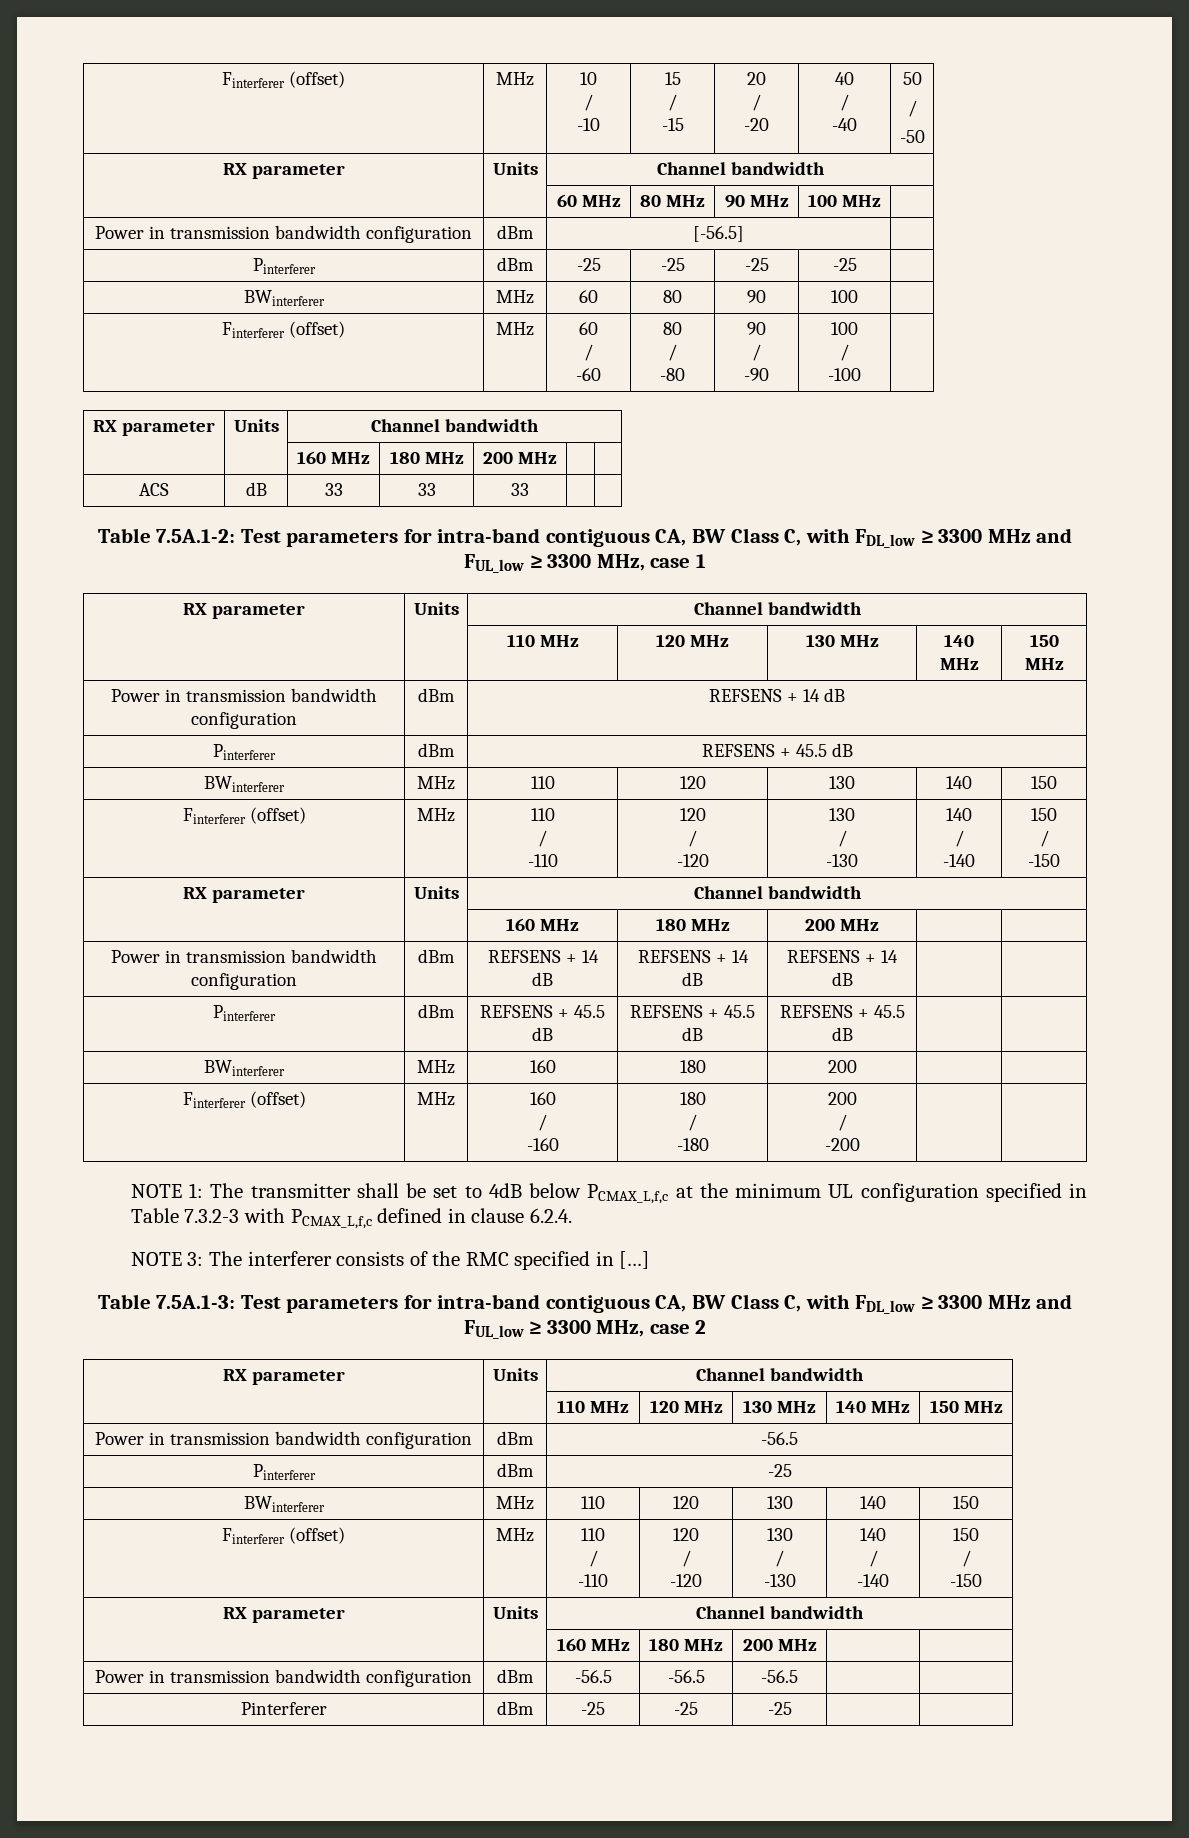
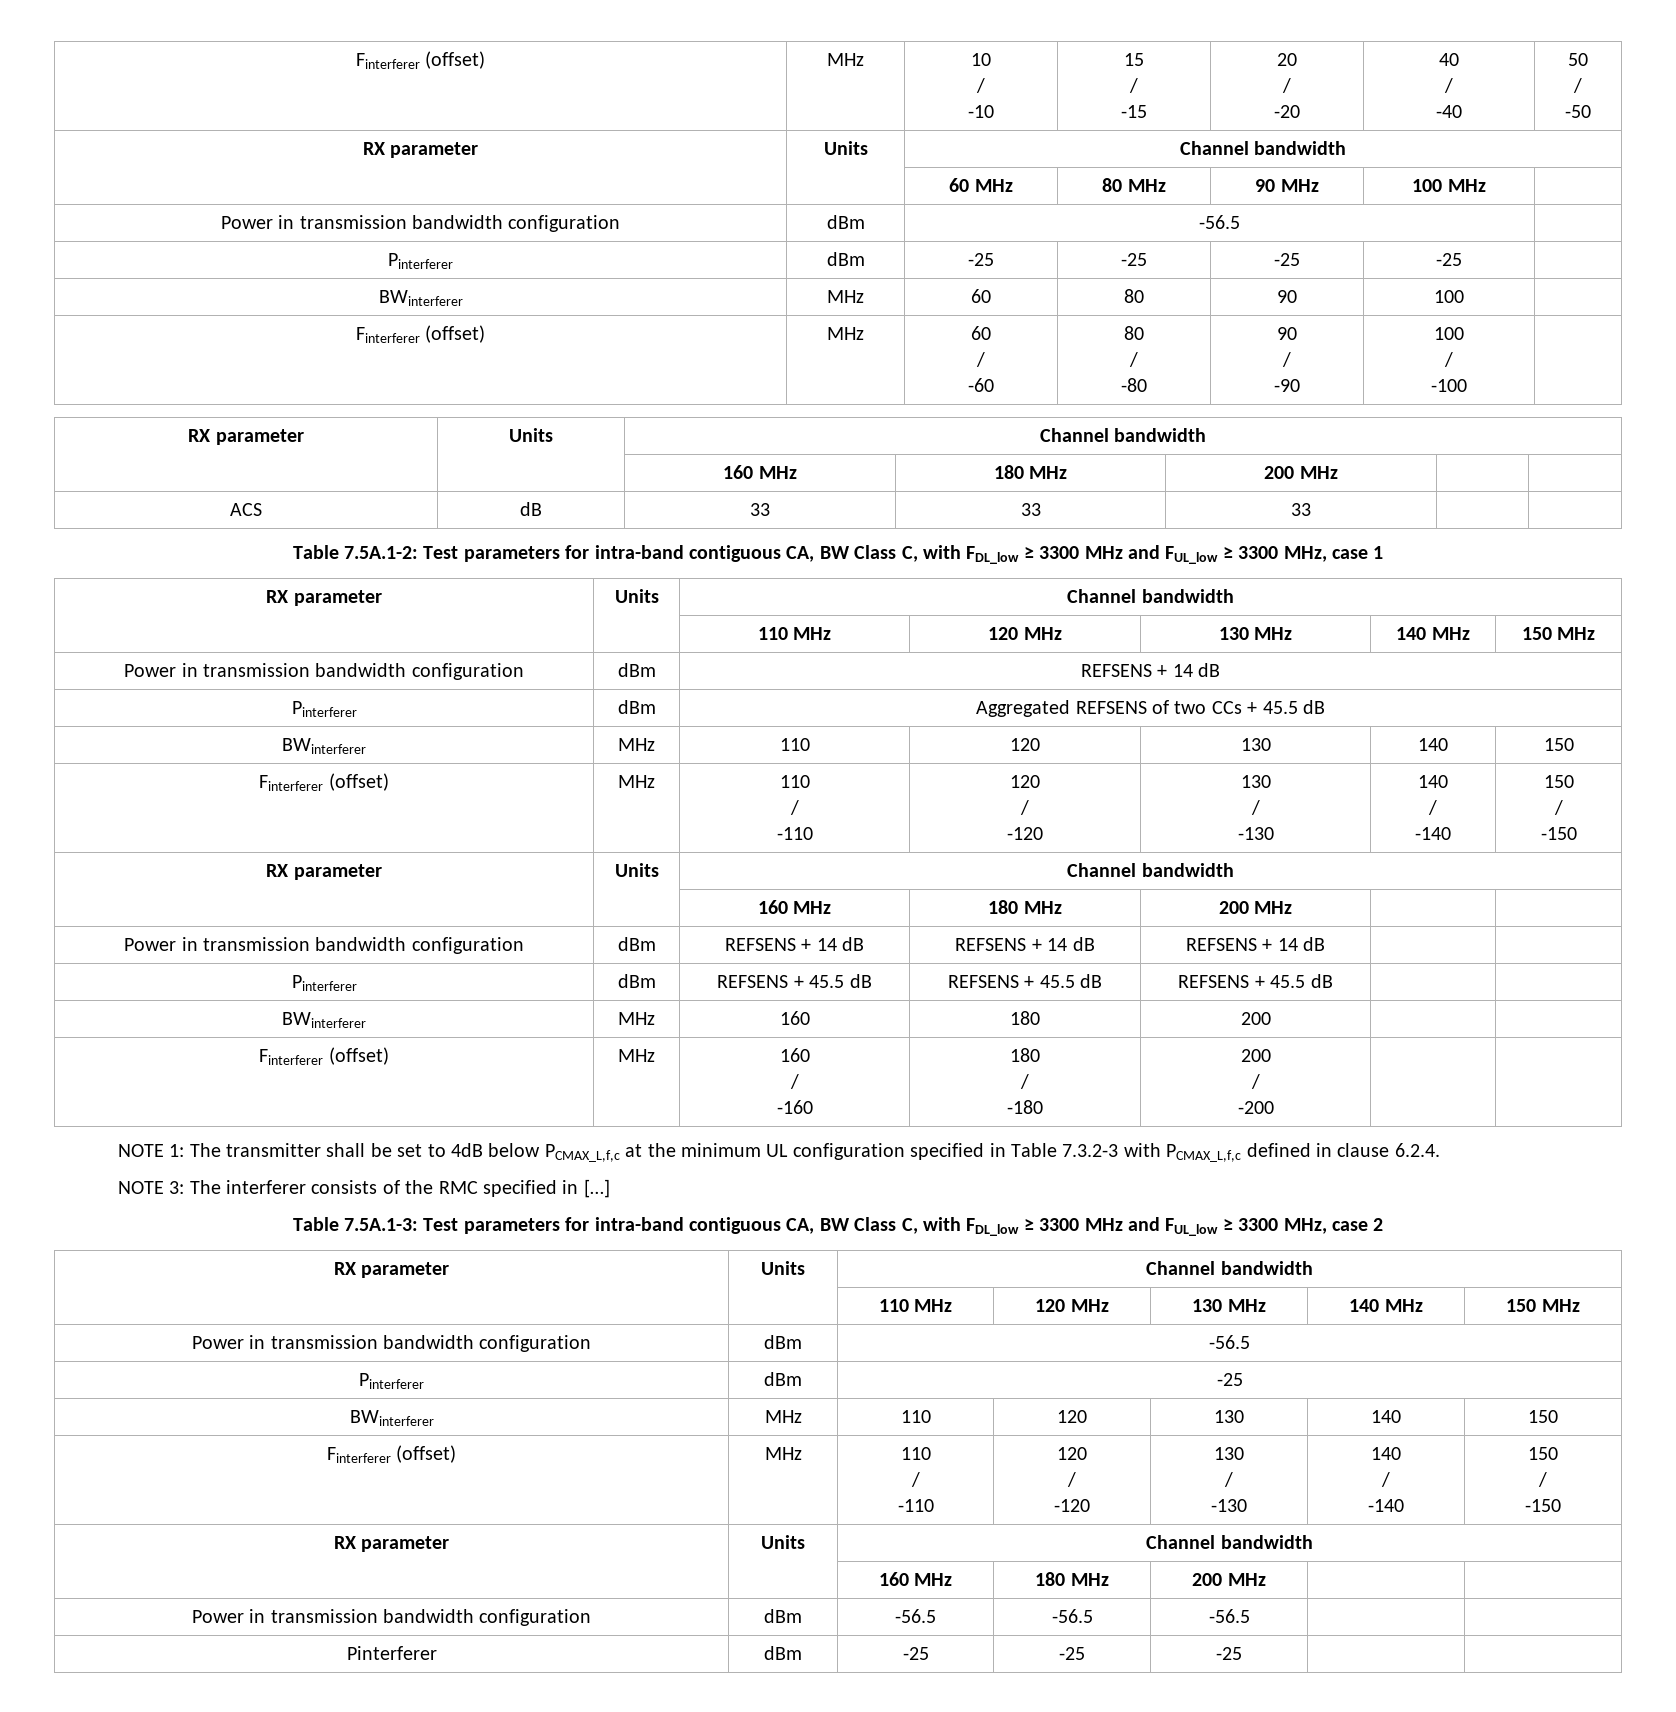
[693,226,744,242] [-56.5] -> [1199,215,1240,229] -56.5
[701,744,775,757] REFSENS -> [976,700,1242,717] Aggregated REFSENS of two CCs

